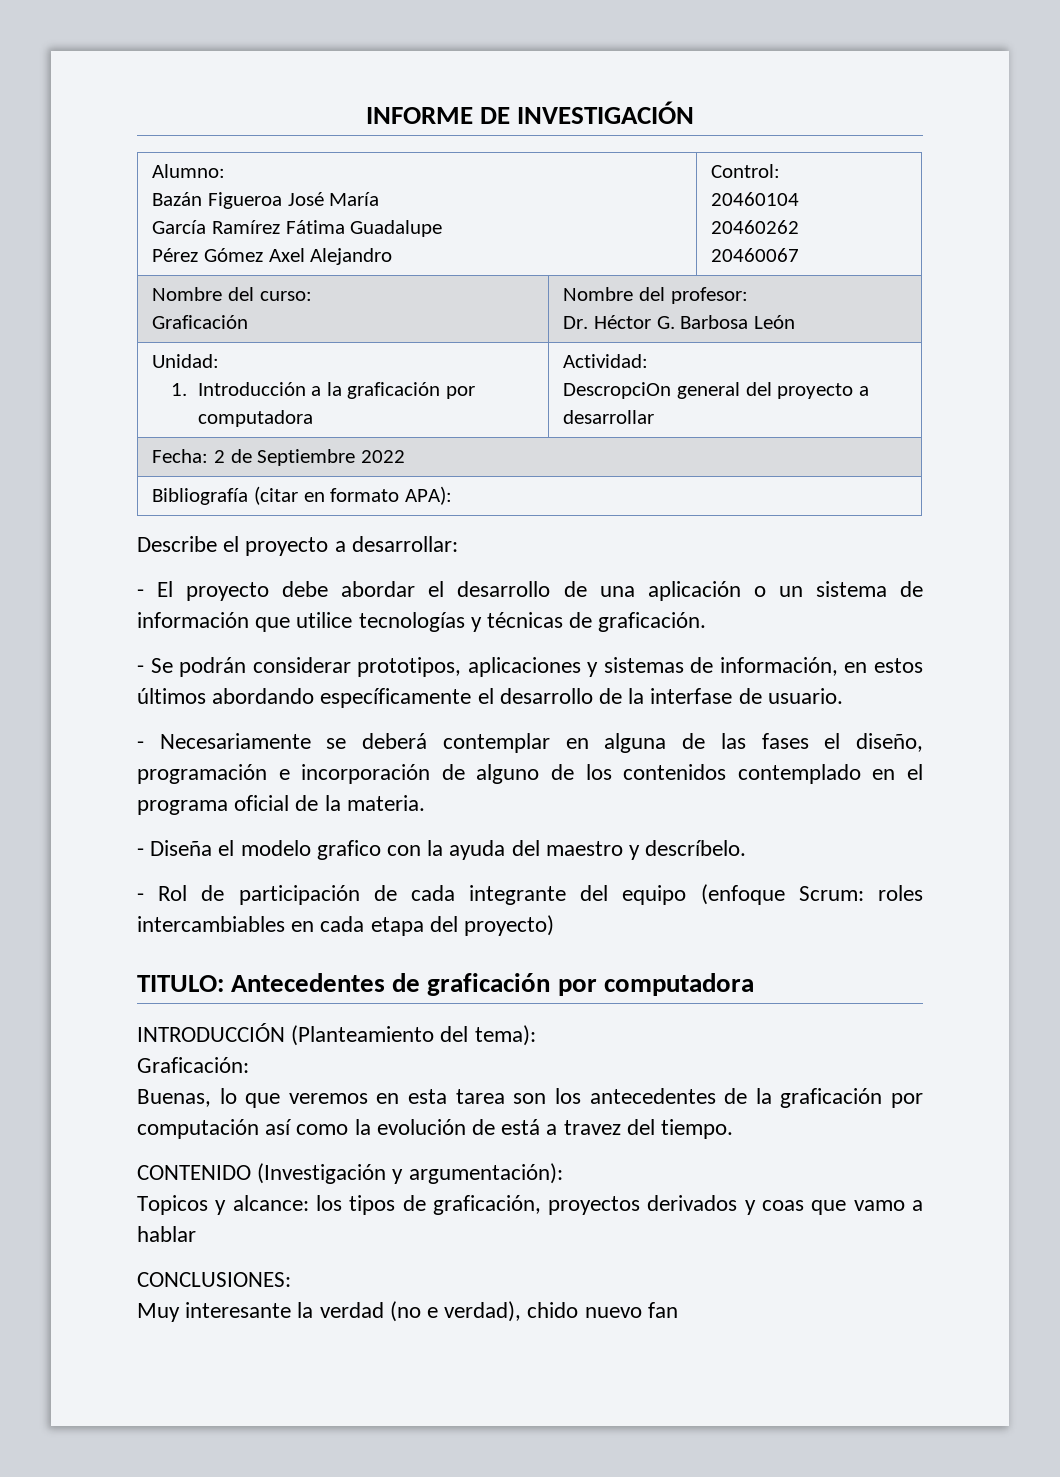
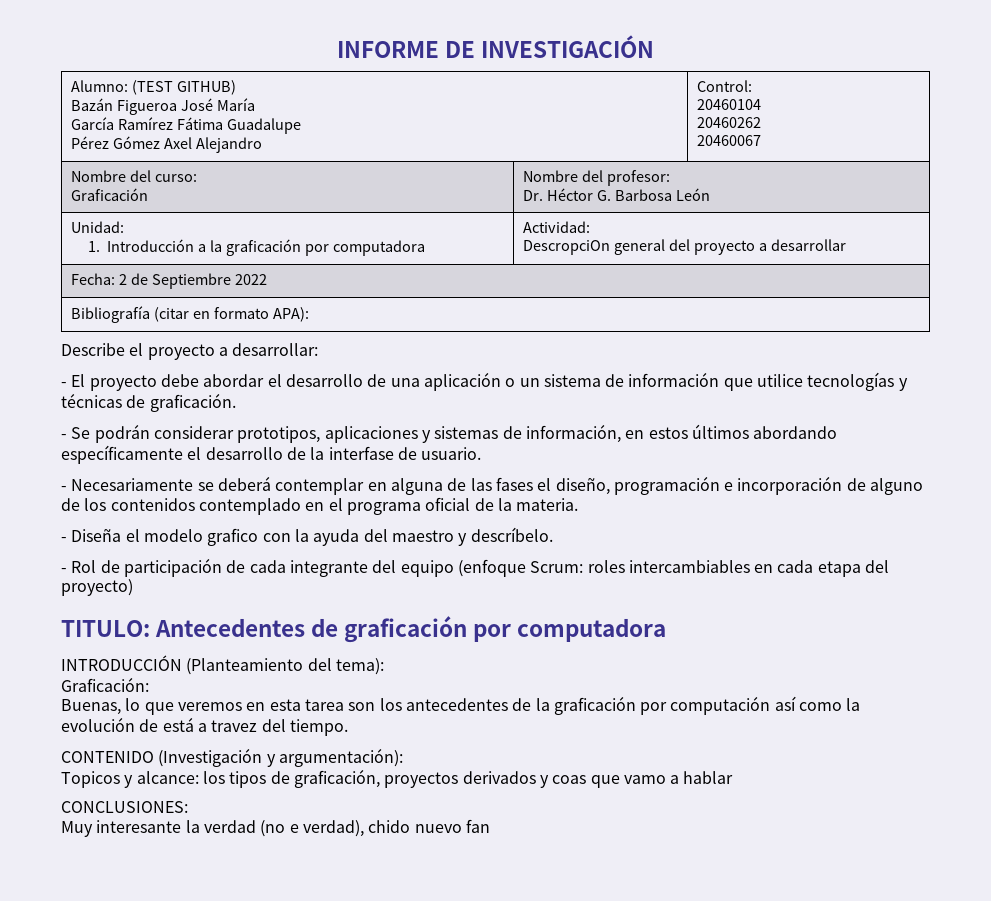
(226, 171) none -> [132,80,237,95] (TEST GITHUB)

